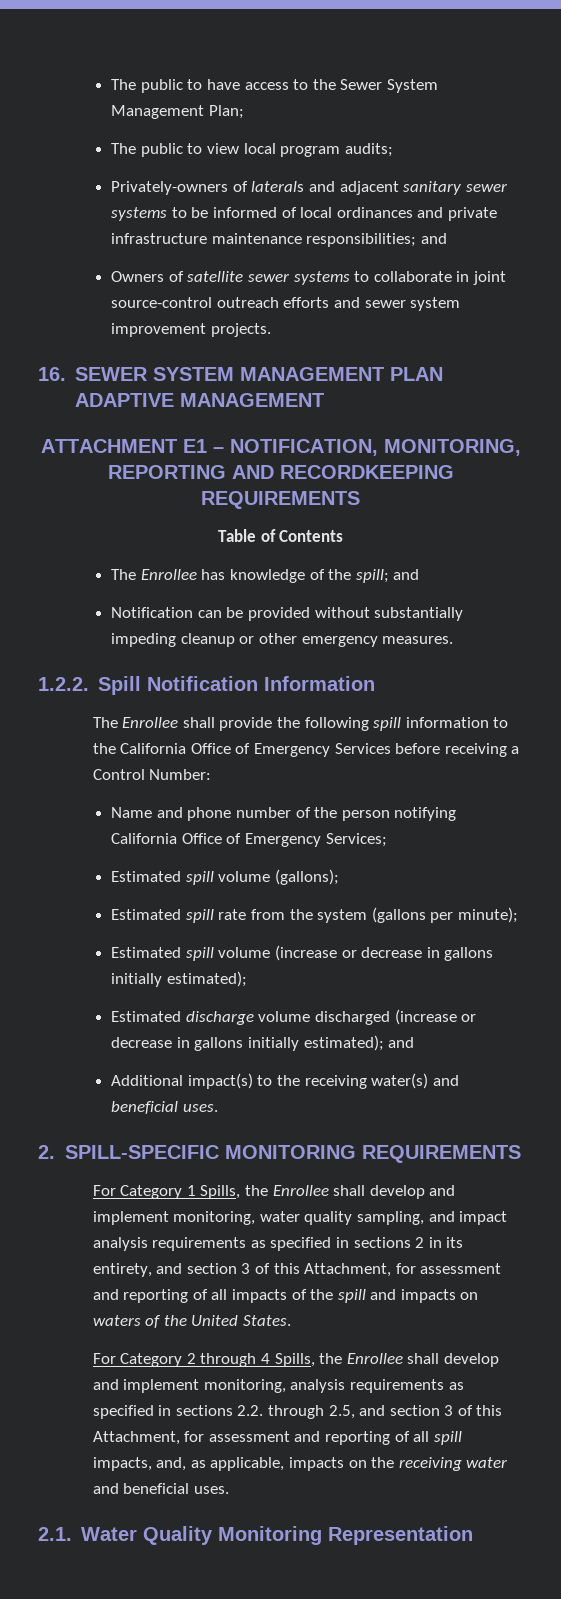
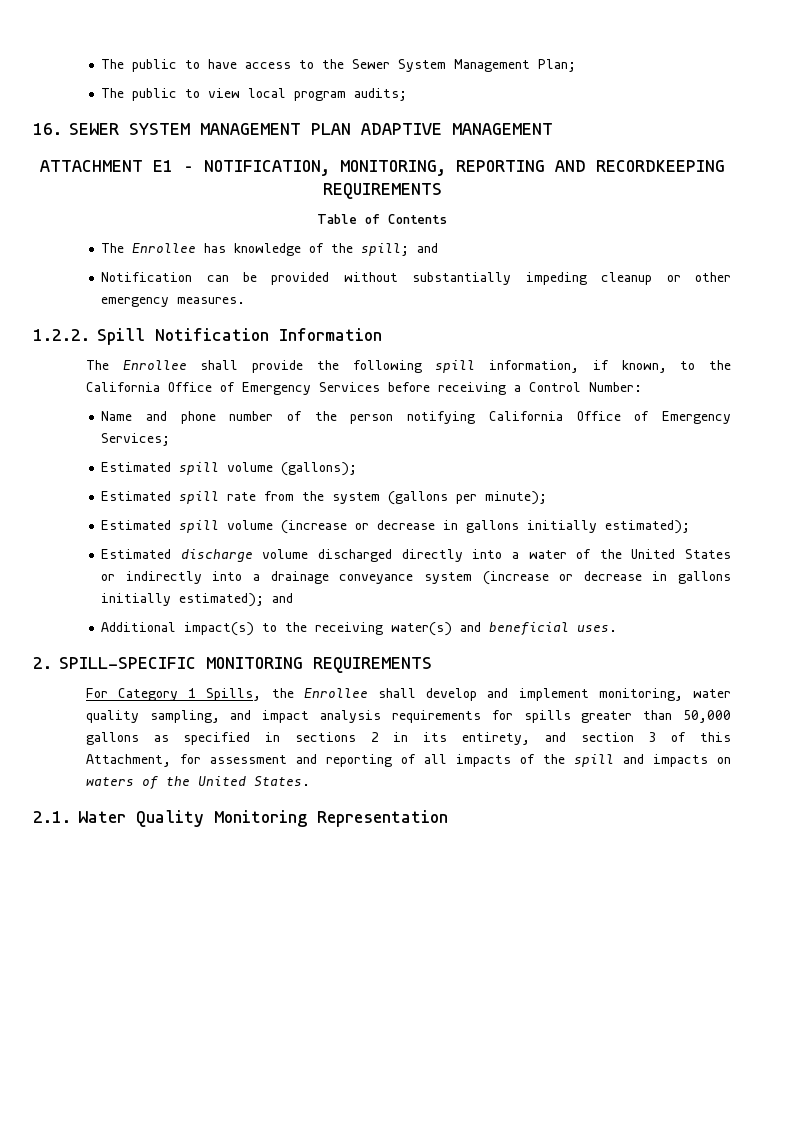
[111,181,507,195] [111,207,497,221] [111,233,448,247] [111,271,506,285] [111,297,461,311] [111,323,271,337] // Privately-owners of laterals and adjacent sanitary sewer systems to be informed of local ordinances and private infrastructure maintenance responsibilities; and // Owners of satellite sewer systems to collaborate in joint source-control outreach efforts and sewer system improvement projects. -> (408, 94) none
[405,717,489,728] information -> [488,360,667,373] information, if known,
(391, 1018) none -> [401,549,732,562] [101,571,472,584] directly into a water of the United States or indirectly into a drainage conveyance system
(247, 1244) none -> [491,710,731,723] [85,732,139,745] for spills greater than 50,000 gallons
[92,1353,499,1367] [92,1379,464,1393] [92,1405,503,1419] [92,1431,462,1445] [92,1457,508,1471] [92,1483,229,1494] // For Category 2 through 4 Spills, the Enrollee shall develop and implement monitoring, analysis requirements as specified in sections 2.2. through 2.5, and section 3 of this Attachment, for assessment and reporting of all spill impacts, and, as applicable, impacts on the receiving water and beneficial uses. -> (310, 781) none

